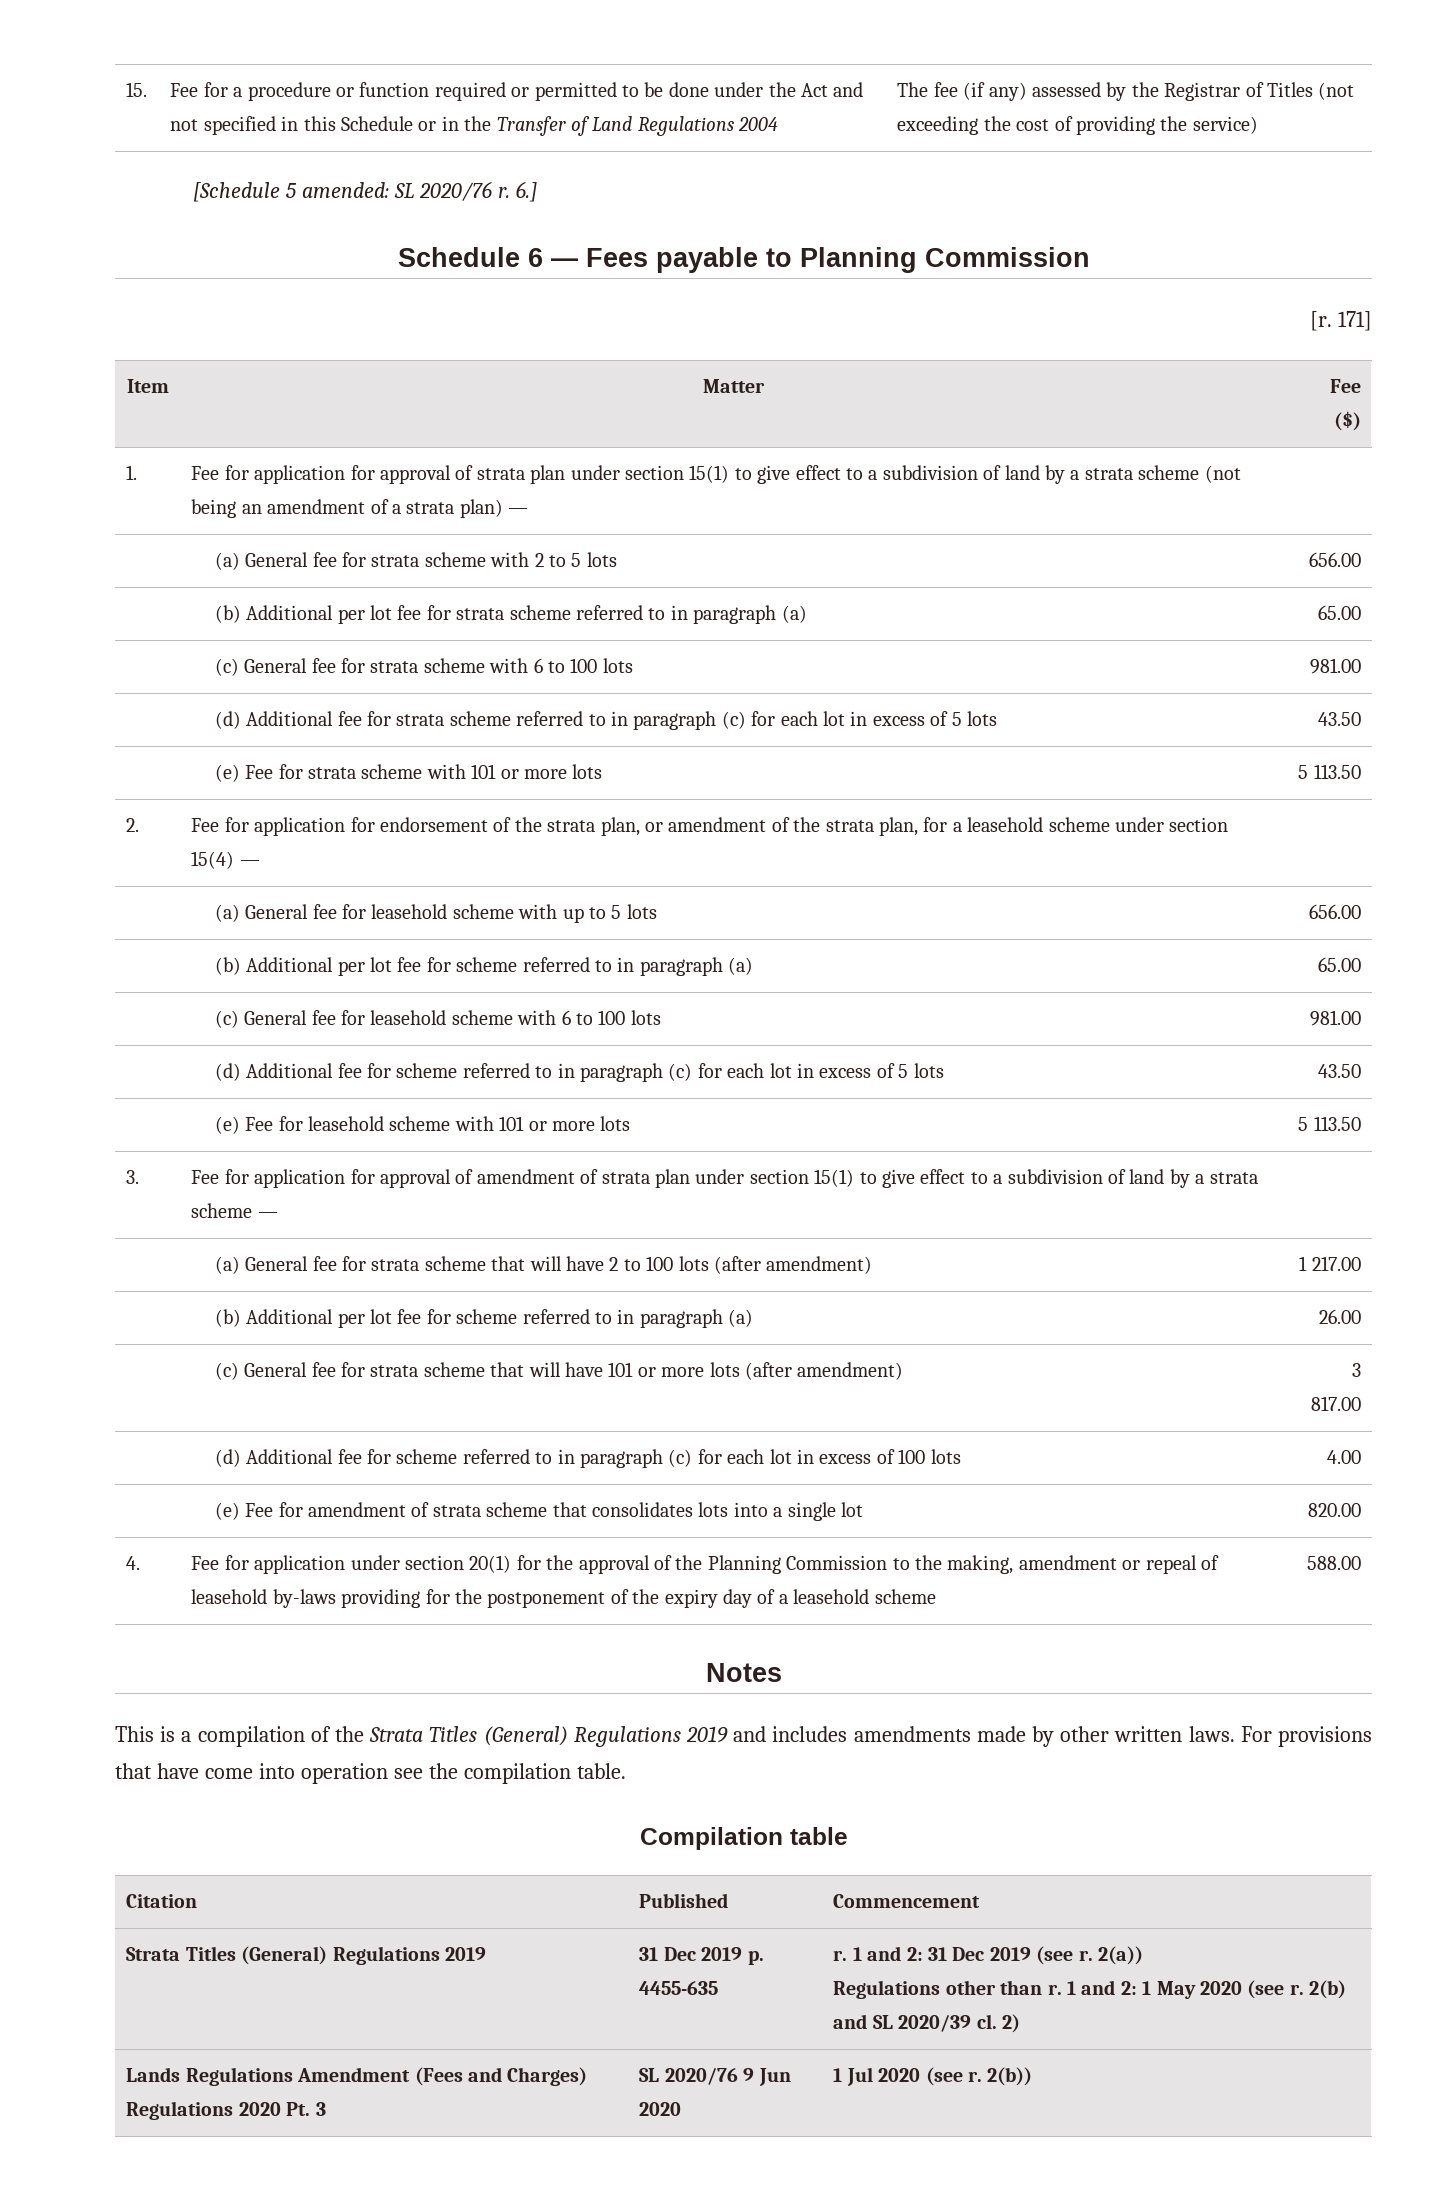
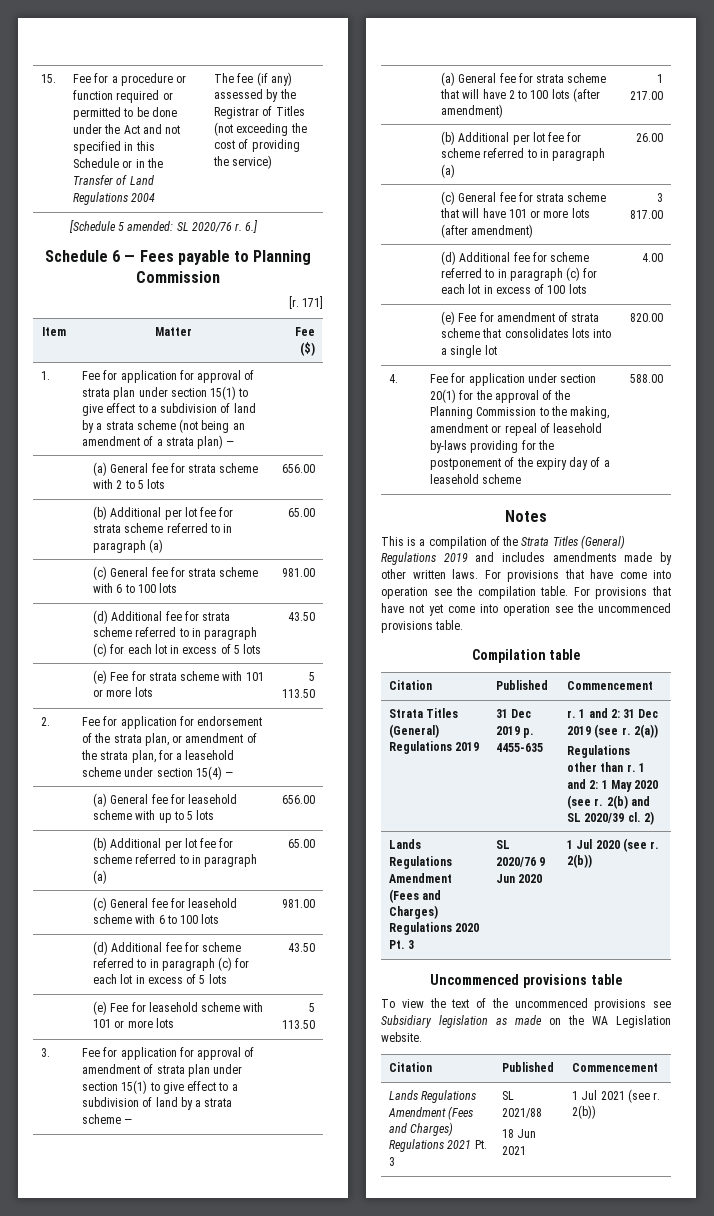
(626, 1771) none -> [573,586,671,599] [381,603,671,616] [381,620,464,633] For provisions that have not yet come into operation see the uncommenced provisions table.
(1033, 2076) none -> [430,974,622,988] [381,998,671,1011] [381,1015,671,1028] [381,1032,422,1042] [389,1062,433,1072] [502,1062,555,1072] [572,1063,659,1072] [389,1090,477,1103] [388,1106,474,1120] [389,1122,454,1136] [389,1139,487,1152] [389,1157,396,1166] [502,1091,515,1100] [502,1108,543,1118] [502,1129,537,1138] [502,1146,527,1155] [572,1089,661,1103] [572,1105,597,1119] // Uncommenced provisions table // To view the text of the uncommenced provisions see Subsidiary legislation as made on the WA Legislation website. // Citation | Published | Commencement // Lands Regulations Amendment (Fees and Charges) Regulations 2021 Pt. 3 | SL 2021/88 // 18 Jun 2021 | 1 Jul 2021 (see r. 2(b))

